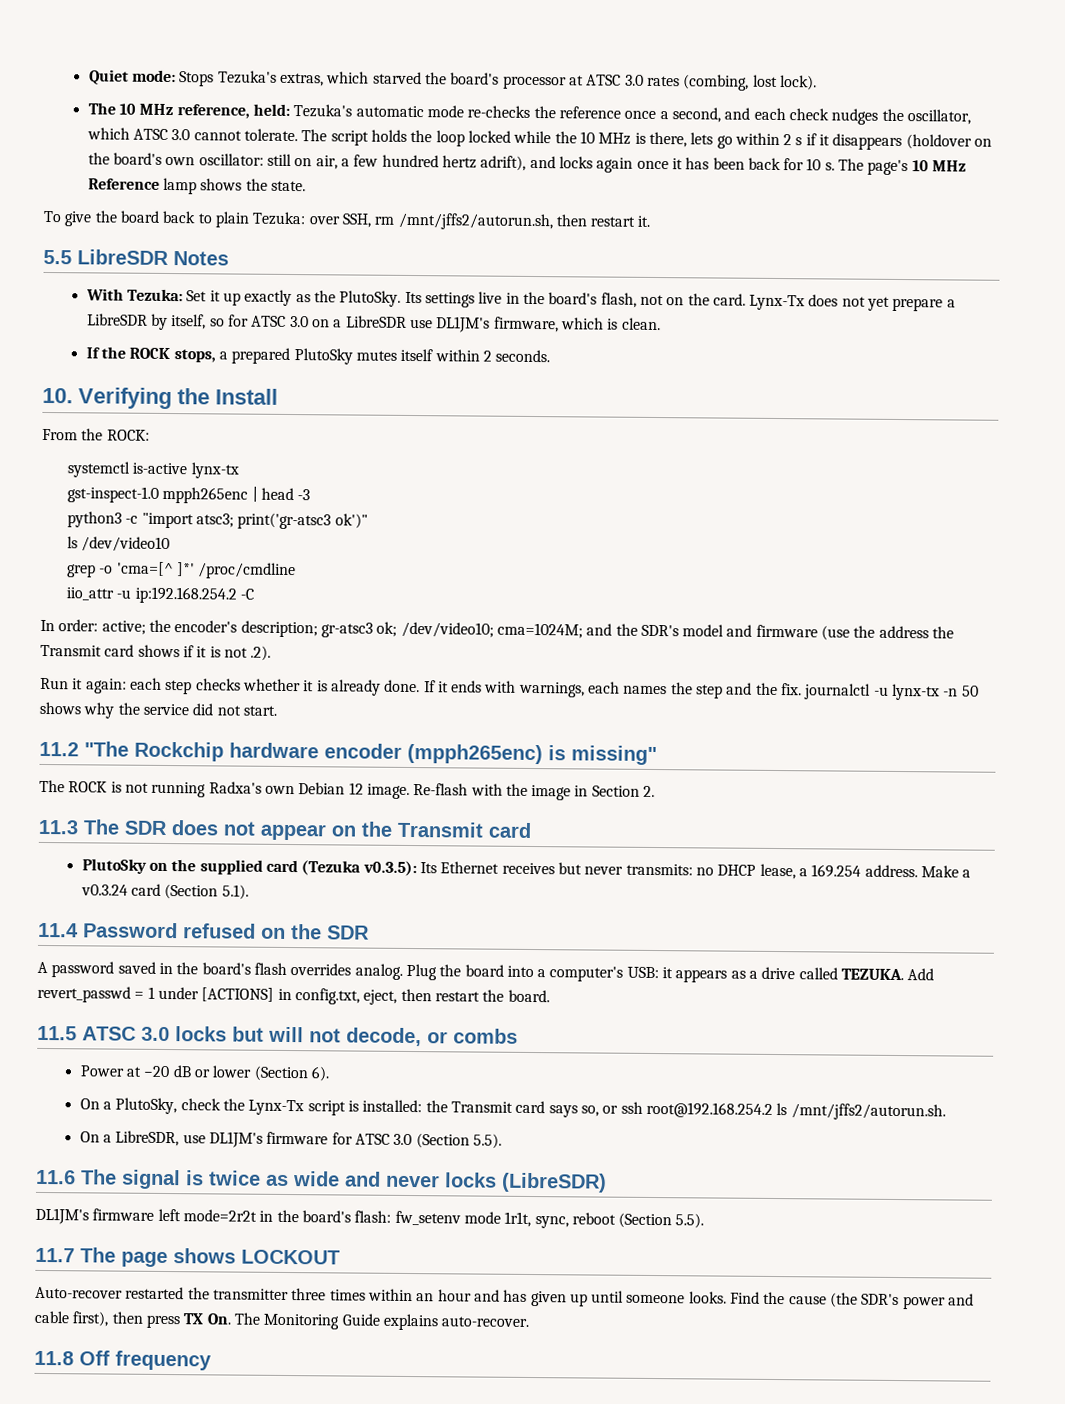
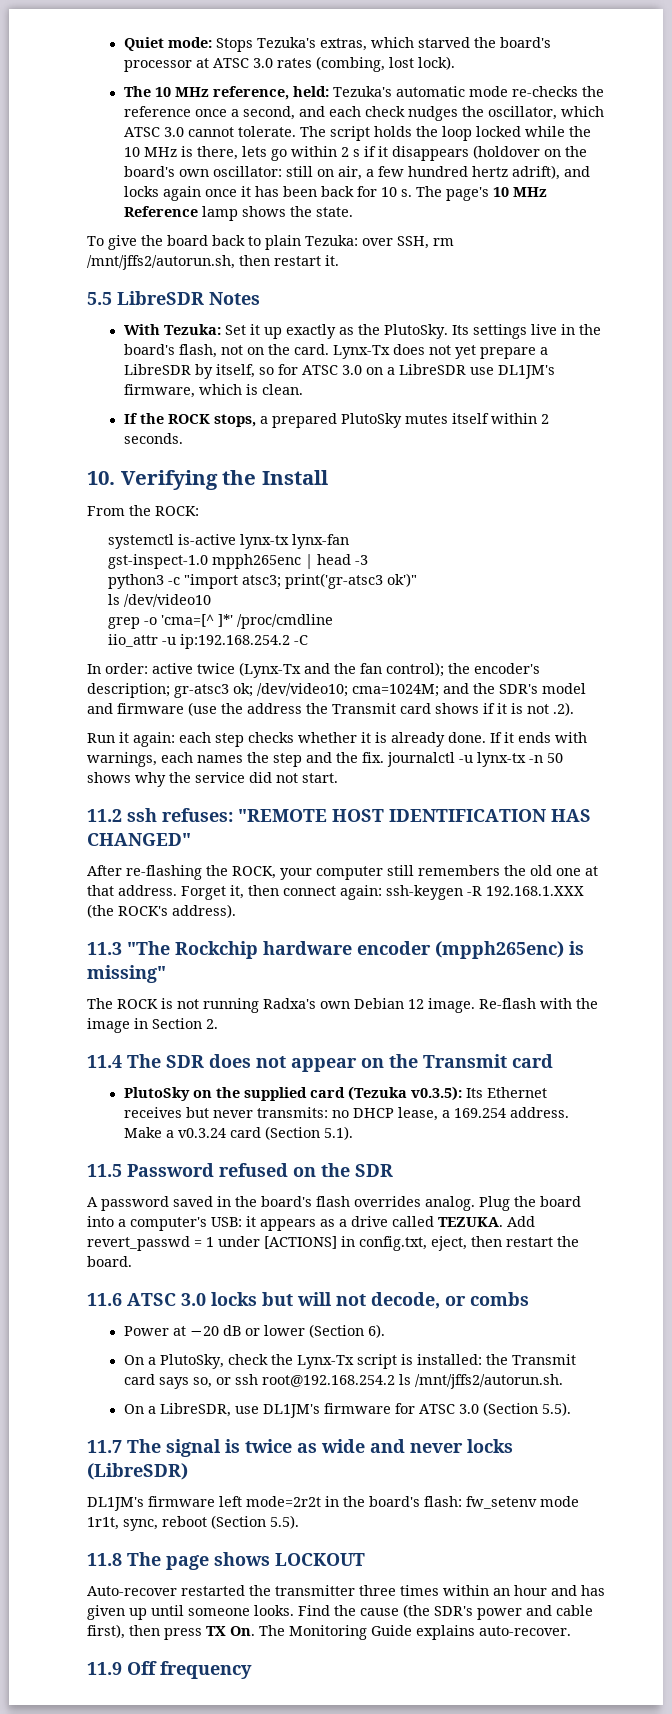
(239, 470) none -> [291,534,349,549] lynx-fan
[101,620,146,635] active; -> [152,662,444,678] active twice (Lynx-Tx and the fan control);
(79, 749) none -> [127,808,591,822] [87,833,191,846] [87,865,598,880] [87,885,584,900] [87,904,236,918] [87,942,122,955] ssh refuses: "REMOTE HOST IDENTIFICATION HAS CHANGED" // After re-flashing the ROCK, your computer still remembers the old one at that address. Forget it, then connect again: ssh-keygen -R 192.168.1.XXX (the ROCK's address). // 11.3
[38,819,79,835] 11.3 -> [87,1055,122,1068] 11.4
[38,922,79,938] 11.4 -> [87,1164,122,1177] 11.5
[37,1025,77,1041] 11.5 -> [87,1293,122,1306] 11.6
[36,1169,76,1185] 11.6 -> [87,1440,122,1453] 11.7
[35,1247,75,1263] 11.7 -> [87,1553,122,1566] 11.8
[34,1350,74,1366] 11.8 -> [87,1662,122,1675] 11.9

